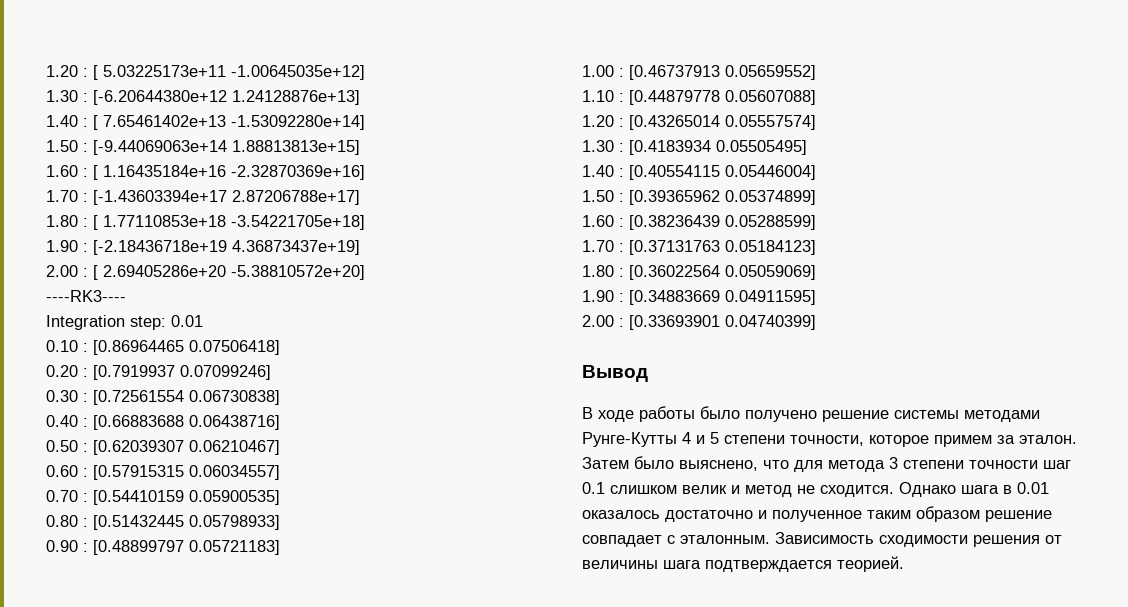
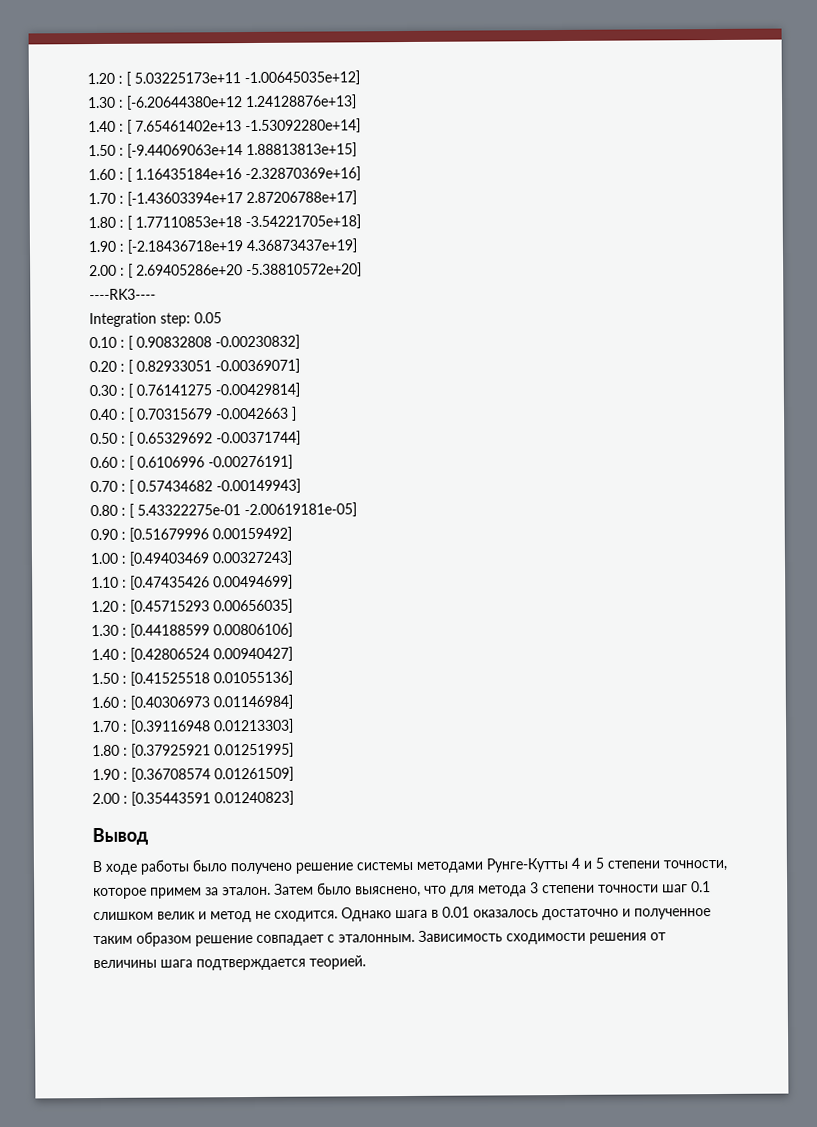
[171,315,203,327] 0.01 -> [194,312,222,324] 0.05
[93,340,280,355] [0.86964465 0.07506418] -> [128,334,300,350] [ 0.90832808 -0.00230832]
[93,365,271,380] [0.7919937 0.07099246] -> [128,358,300,374] [ 0.82933051 -0.00369071]
[93,390,280,405] [0.72561554 0.06730838] -> [128,382,300,398] [ 0.76141275 -0.00429814]
[93,415,280,430] [0.66883688 0.06438716] -> [128,406,297,422] [ 0.70315679 -0.0042663 ]
[93,440,280,455] [0.62039307 0.06210467] -> [129,430,301,446] [ 0.65329692 -0.00371744]
[93,465,280,480] [0.57915315 0.06034557] -> [129,454,293,470] [ 0.6106996 -0.00276191]
[93,490,280,505] [0.54410159 0.05900535] -> [129,478,301,494] [ 0.57434682 -0.00149943]
[93,515,280,530] [0.51432445 0.05798933] -> [129,502,357,518] [ 5.43322275e-01 -2.00619181e-05]
[93,540,280,555] [0.48899797 0.05721183] -> [129,526,292,542] [0.51679996 0.00159492]
[629,65,816,80] [0.46737913 0.05659552] -> [129,550,293,566] [0.49403469 0.00327243]
[629,90,816,105] [582,115,816,130] [582,140,807,155] [582,165,816,180] [582,190,816,205] [582,215,816,230] [582,240,816,255] [582,265,816,280] [582,290,816,305] [582,315,816,330] [0.44879778 0.05607088] // 1.20 : [0.43265014 0.05557574] // 1.30 : [0.4183934 0.05505495] // 1.40 : [0.40554115 0.05446004] // 1.50 : [0.39365962 0.05374899] // 1.60 : [0.38236439 0.05288599] // 1.70 : [0.37131763 0.05184123] // 1.80 : [0.36022564 0.05059069] // 1.90 : [0.34883669 0.04911595] // 2.00 : [0.33693901 0.04740399] -> [130,574,293,590] [91,598,293,614] [91,622,293,638] [91,646,293,662] [91,670,293,686] [91,694,293,710] [92,718,294,734] [92,742,294,758] [92,766,294,782] [92,790,294,806] [0.47435426 0.00494699] // 1.20 : [0.45715293 0.00656035] // 1.30 : [0.44188599 0.00806106] // 1.40 : [0.42806524 0.00940427] // 1.50 : [0.41525518 0.01055136] // 1.60 : [0.40306973 0.01146984] // 1.70 : [0.39116948 0.01213303] // 1.80 : [0.37925921 0.01251995] // 1.90 : [0.36708574 0.01261509] // 2.00 : [0.35443591 0.01240823]

